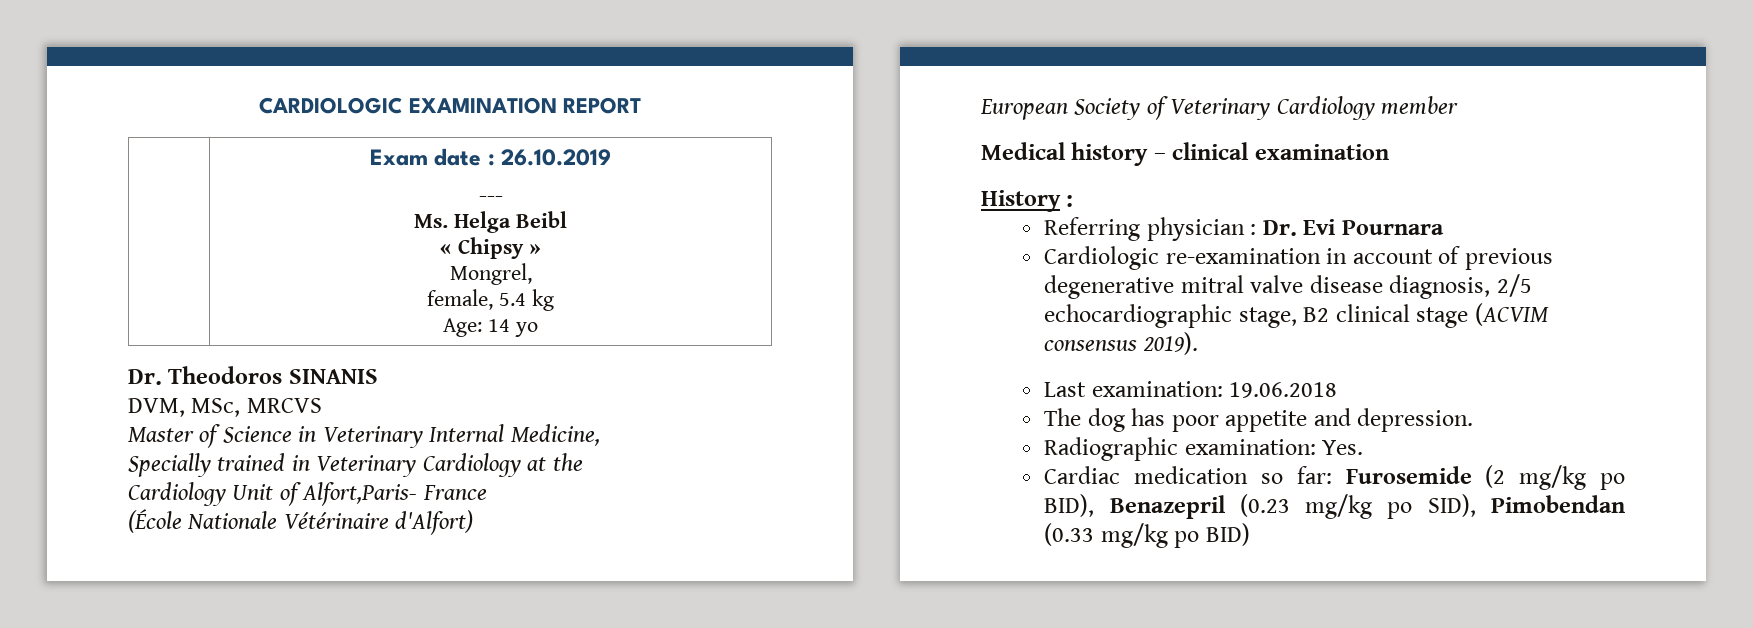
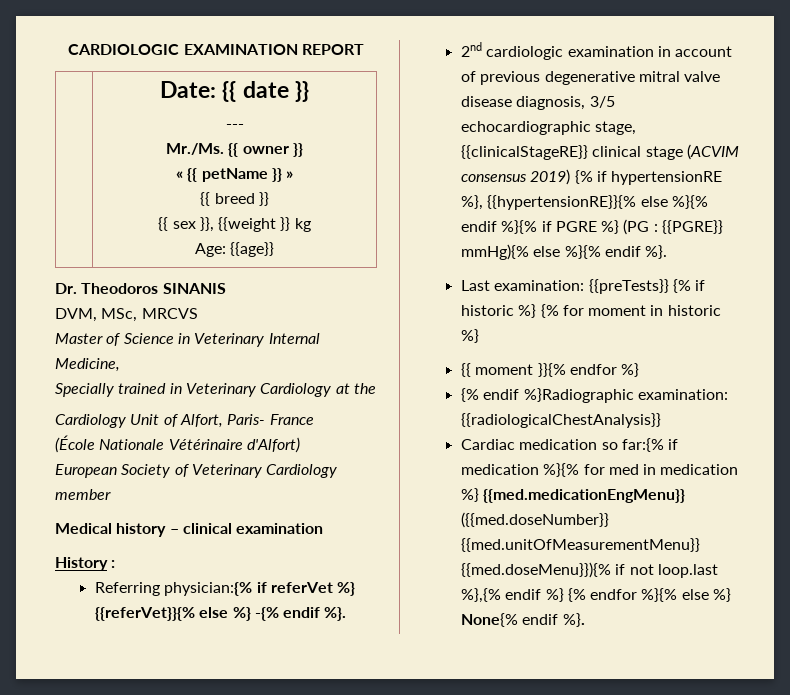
[369,148,612,166] [478,196,503,202] [414,211,567,233] [440,237,541,259] [449,263,532,285] [427,289,526,310] Exam date : 26.10.2019 // --- // Ms. Helga Beibl // « Chipsy » // Mongrel, // female, 5.4 -> [160,81,309,102] [225,124,244,129] [166,143,303,157] [175,168,294,182] [200,192,269,206] [158,217,291,232] Date: {{ date }} // --- // Mr./Ms. {{ owner }} // « {{ petName }} » // {{ breed }} // {{ sex }}, {{weight }}
[488,319,538,337] 14 yo -> [230,242,275,257] {{age}}
[302,482,418,506] Alfort,Paris- -> [179,414,266,428] Alfort, Paris-
[1146,217,1444,241] [1044,246,1321,270] physician : Dr. Evi Pournara // Cardiologic re-examination -> [164,582,356,596] [94,607,347,621] [460,42,654,60] physician:{% if referVet %} {{referVet}}{% else %} -{% endif %}. // 2nd cardiologic examination
[1496,274,1532,297] 2/5 -> [589,96,615,108] 3/5
[1303,307,1330,322] B2 -> [460,145,588,160] {{clinicalStageRE}}
[1142,332,1198,355] [1044,381,1338,398] [1044,408,1474,432] [1044,437,1364,461] [1044,465,1625,490] [1044,494,1625,519] [1044,523,1250,548] 2019). // Last examination: 19.06.2018 // The dog has poor appetite and depression. // Radiographic examination: Yes. // Cardiac medication so far: Furosemide (2 mg/kg po BID), Benazepril (0.23 mg/kg po SID), Pimobendan (0.33 mg/kg po BID) -> [530,169,723,185] [460,195,708,210] [460,219,724,235] [460,244,668,260] [460,279,706,294] [460,304,721,318] [460,329,479,343] [460,363,640,377] [460,388,728,403] [460,413,661,428] [460,438,679,452] [460,463,739,477] [460,488,686,503] [460,512,609,528] [460,538,700,552] [460,562,718,578] [460,588,732,603] [460,613,585,627] 2019) {% if hypertensionRE %}, {{hypertensionRE}}{% else %}{% endif %}{% if PGRE %} (PG : {{PGRE}} mmHg){% else %}{% endif %}. // Last examination: {{preTests}} {% if historic %} {% for moment in historic %} // {{ moment }}{% endfor %} // {% endif %}Radiographic examination: {{radiologicalChestAnalysis}} // Cardiac medication so far:{% if medication %}{% for med in medication %} {{med.medicationEngMenu}} ({{med.doseNumber}} {{med.unitOfMeasurementMenu}} {{med.doseMenu}}){% if not loop.last %},{% endif %} {% endfor %}{% else %} None{% endif %}.

